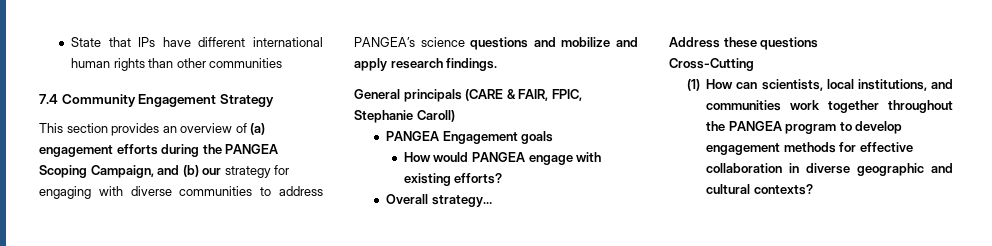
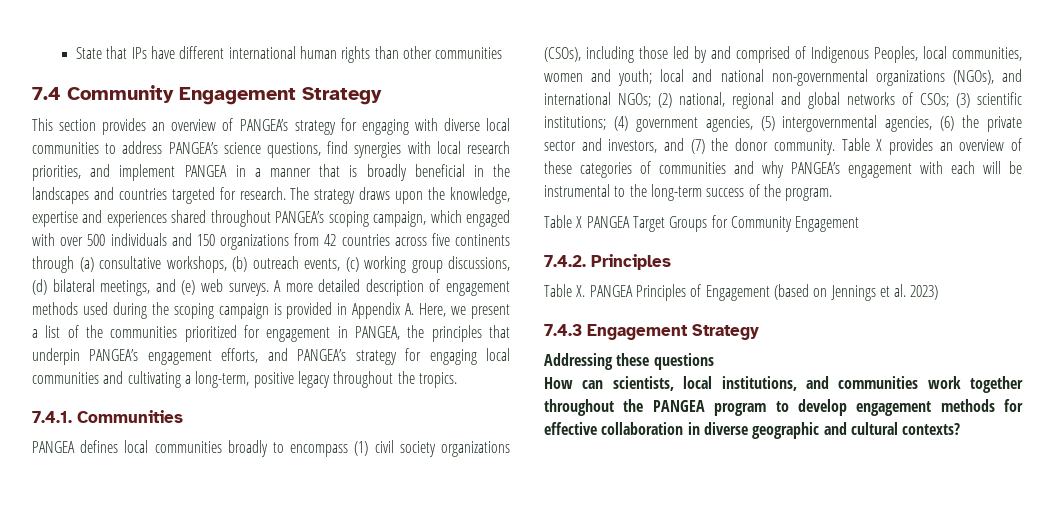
[250,123,266,135] [39,144,279,157] [39,165,222,178] (a) engagement efforts during the PANGEA Scoping Campaign, and (b) our -> [239,119,289,131] PANGEA’s
(172, 191) none -> [486,118,510,131] local
[470,37,638,50] [354,58,498,71] [354,89,582,102] [354,110,455,123] [386,131,554,144] [403,152,602,165] [403,173,503,186] [386,194,492,207] [669,37,720,48] questions and mobilize and apply research findings. // General principals (CARE & FAIR, FPIC, Stephanie Caroll) // PANGEA Engagement goals // How would PANGEA engage with existing efforts? // Overall strategy… // Address -> [266,141,510,158] [32,164,510,181] [32,187,511,204] [32,210,511,227] [32,233,511,250] [32,256,510,273] [32,279,510,296] [32,302,510,319] [32,325,511,342] [32,348,511,365] [32,371,457,388] [32,410,183,423] [32,440,511,457] [544,46,1022,63] [544,69,1022,86] [544,92,1022,109] [544,115,1023,132] [544,138,1023,155] [544,161,1023,178] [544,184,833,201] [544,215,860,232] [544,254,671,270] [544,284,939,301] [544,324,759,340] [544,353,613,370] questions, find synergies with local research priorities, and implement PANGEA in a manner that is broadly beneficial in the landscapes and countries targeted for research. The strategy draws upon the knowledge, expertise and experiences shared throughout PANGEA’s scoping campaign, which engaged with over 500 individuals and 150 organizations from 42 countries across five continents through (a) consultative workshops, (b) outreach events, (c) working group discussions, (d) bilateral meetings, and (e) web surveys. A more detailed description of engagement methods used during the scoping campaign is provided in Appendix A. Here, we present a list of the communities prioritized for engagement in PANGEA, the principles that underpin PANGEA’s engagement efforts, and PANGEA’s strategy for engaging local communities and cultivating a long-term, positive legacy throughout the tropics. // 7.4.1. Communities // PANGEA defines local communities broadly to encompass (1) civil society organizations (CSOs), including those led by and comprised of Indigenous Peoples, local communities, women and youth; local and national non-governmental organizations (NGOs), and international NGOs; (2) national, regional and global networks of CSOs; (3) scientific institutions; (4) government agencies, (5) intergovernmental agencies, (6) the private sector and investors, and (7) the donor community. Table X provides an overview of these categories of communities and why PANGEA’s engagement with each will be instrumental to the long-term success of the program. // Table X PANGEA Target Groups for Community Engagement // 7.4.2. Principles // Table X. PANGEA Principles of Engagement (based on Jennings et al. 2023) // 7.4.3 Engagement Strategy // Addressing
[669,58,754,71] [686,79,700,91] Cross-Cutting // (1) -> (714, 361) none

